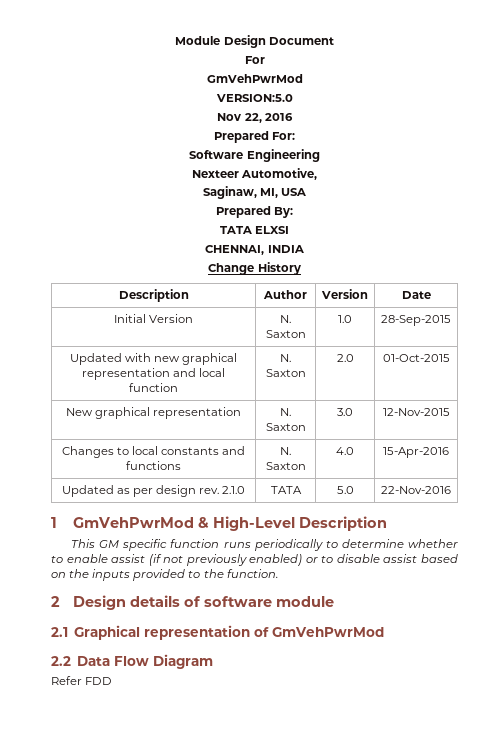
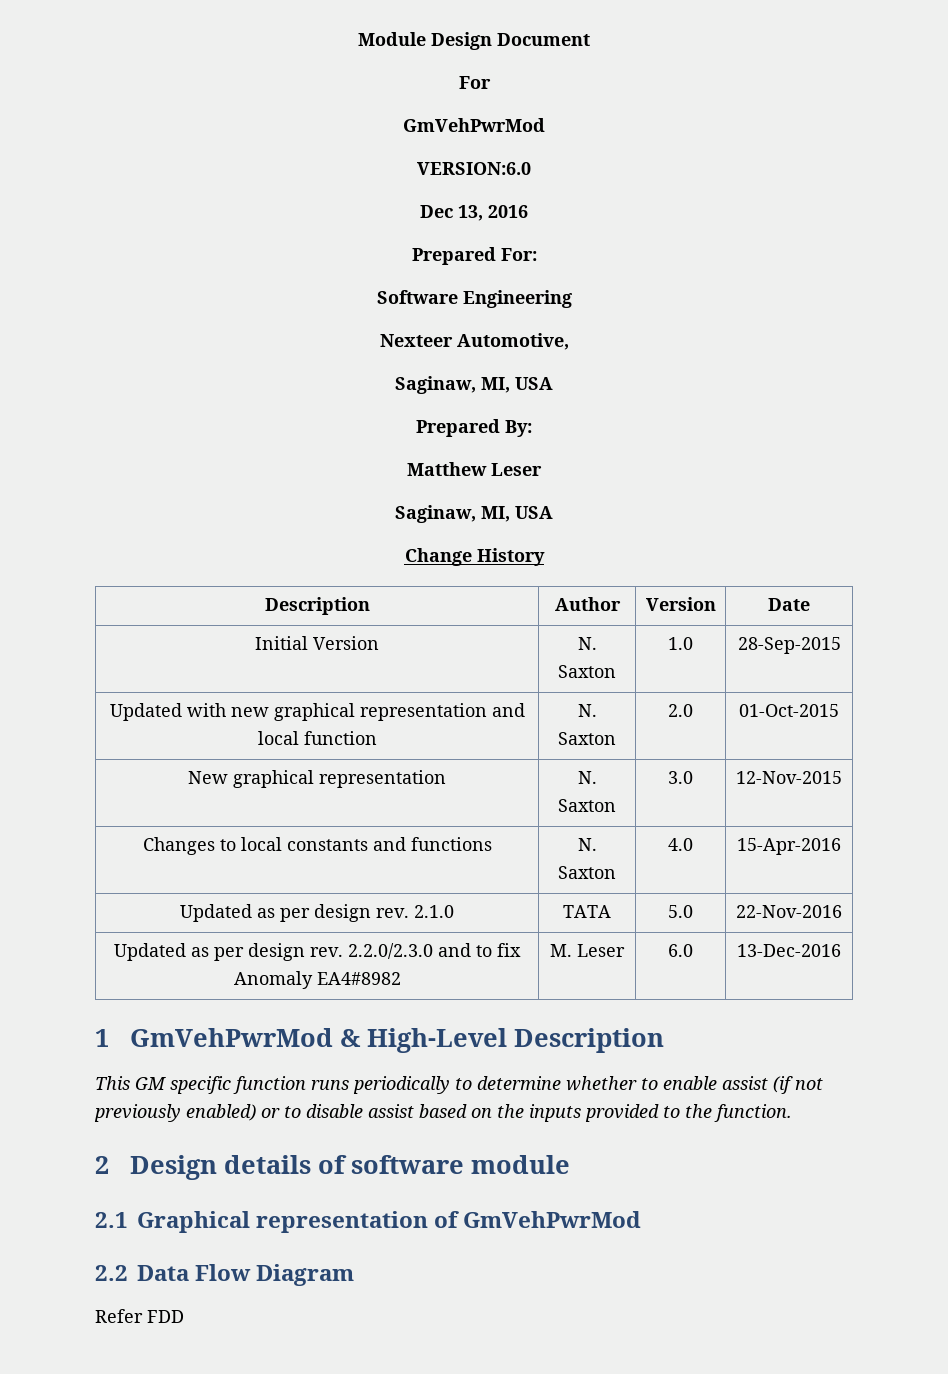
[215,94,293,102] [217,113,262,123] VERSION:5.0 // Nov 22, -> [417,162,531,175] [420,205,483,221] VERSION:6.0 // Dec 13,
[219,226,290,234] [205,245,304,255] TATA ELXSI // CHENNAI, INDIA -> [407,462,542,476] [395,505,553,523] Matthew Leser // Saginaw, MI, USA
(451, 490) none -> [114,943,521,961] [233,971,401,989] [550,944,625,957] [668,944,693,957] [737,944,841,957] // Updated as per design rev. 2.2.0/2.3.0 and to fix Anomaly EA4#8982 | M. Leser | 6.0 | 13-Dec-2016

